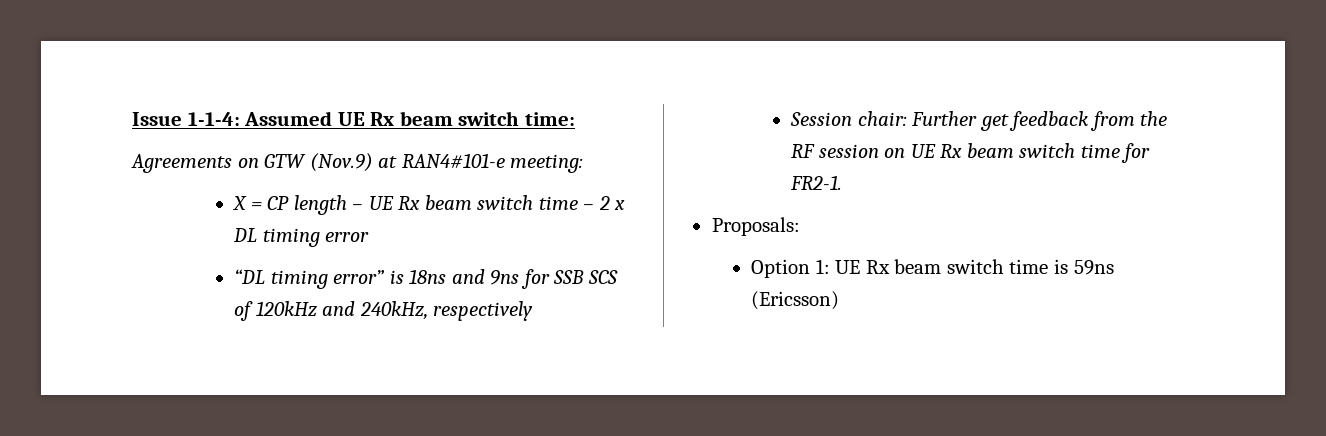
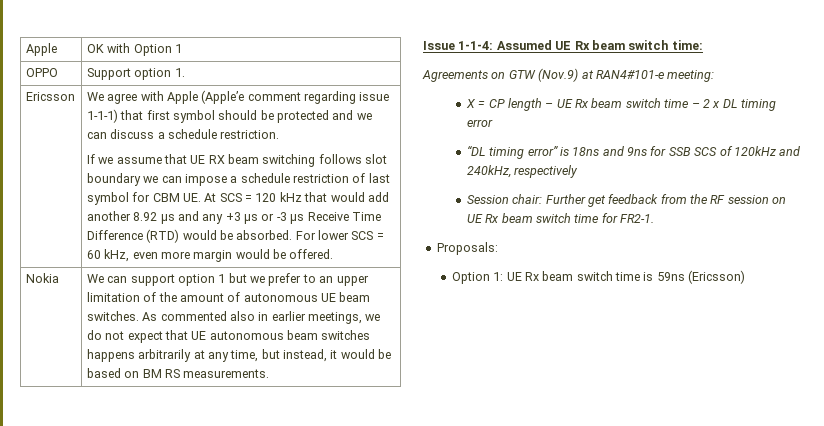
(132, 119) none -> [25,43,57,56] [86,43,182,56] [25,68,58,77] [86,68,185,80] [25,92,75,101] [86,90,390,104] [86,109,372,123] [86,129,280,139] [86,154,388,167] [86,173,390,186] [86,192,389,205] [86,211,381,224] [86,229,384,243] [86,249,334,262] [25,273,59,283] [86,273,369,286] [86,292,371,302] [86,311,381,324] [86,330,371,343] [86,349,392,362] [86,368,270,378] Apple | OK with Option 1 // OPPO | Support option 1. // Ericsson | We agree with Apple (Apple’e comment regarding issue 1-1-1) that first symbol should be protected and we can discuss a schedule restriction. // If we assume that UE RX beam switching follows slot boundary we can impose a schedule restriction of last symbol for CBM UE. At SCS = 120 kHz that would add another 8.92 µs and any +3 µs or -3 µs Receive Time Difference (RTD) would be absorbed. For lower SCS = 60 kHz, even more margin would be offered. // Nokia | We can support option 1 but we prefer to an upper limitation of the amount of autonomous UE beam switches. As commented also in earlier meetings, we do not expect that UE autonomous beam switches happens arbitrarily at any time, but instead, it would be based on BM RS measurements. //

